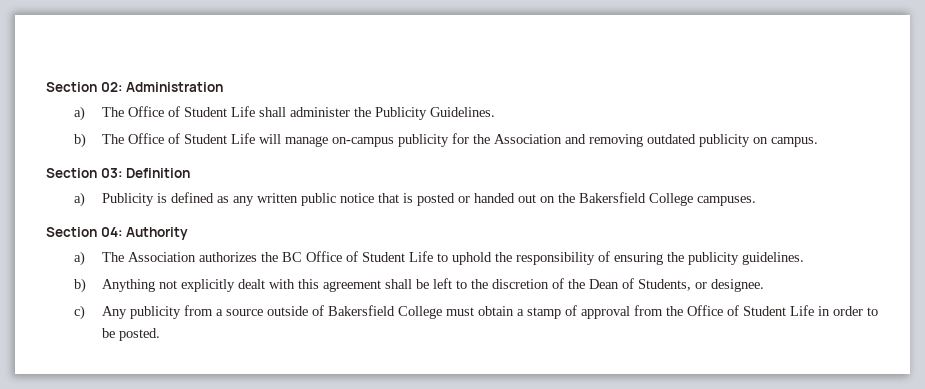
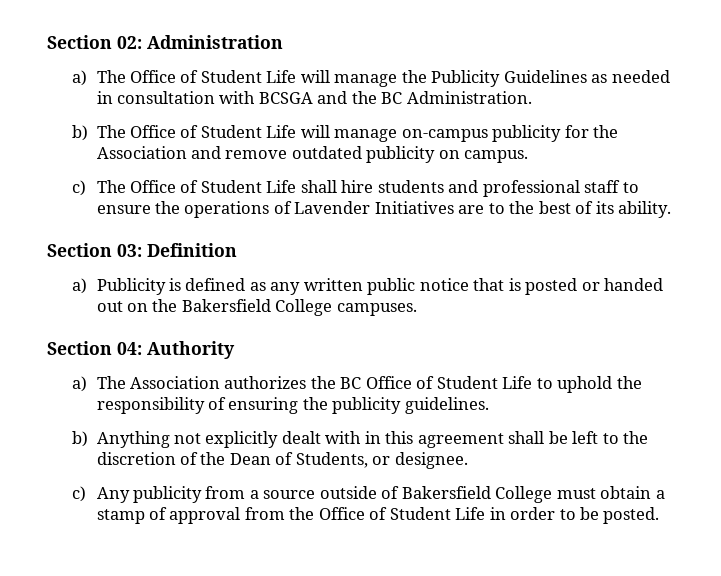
[258,107,495,120] shall administer the Publicity Guidelines. -> [300,70,670,87] [96,91,532,104] will manage the Publicity Guidelines as needed in consultation with BCSGA and the BC Administration.
[588,134,643,147] removing -> [225,150,288,159] remove
(818, 142) none -> [71,180,639,197] [96,201,671,218] // c) The Office of Student Life shall hire students and professional staff to ensure the operations of Lavender Initiatives are to the best of its ability.
(295, 284) none -> [364,431,381,444] in

